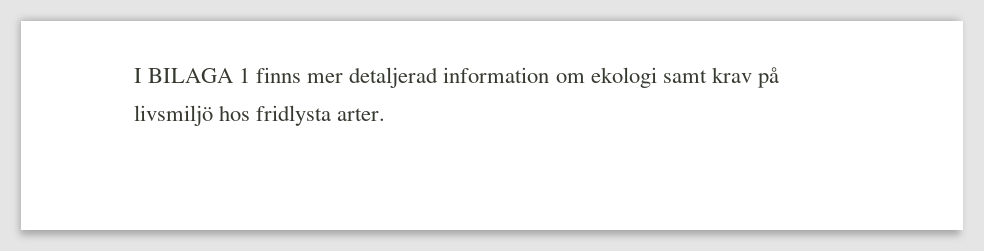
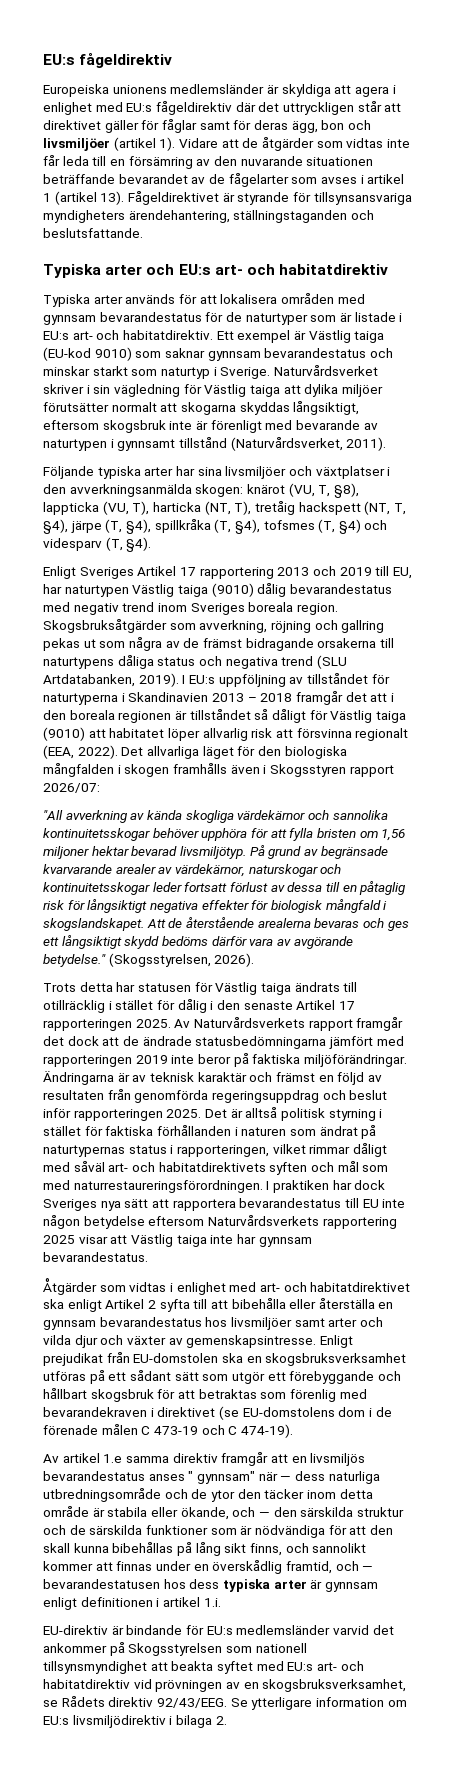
[134,67,779,88] [134,105,386,126] I BILAGA 1 finns mer detaljerad information om ekologi samt krav på livsmiljö hos fridlysta arter. -> [43,53,173,68] [43,84,396,97] [43,101,402,115] [43,119,371,133] [43,137,410,151] [43,155,374,169] [43,173,405,187] [43,191,412,205] [43,210,374,223] [43,228,143,238] [43,264,389,278] [43,293,365,307] [43,312,403,325] [43,330,385,343] [43,347,393,361] [43,365,378,379] [43,384,383,397] [43,401,360,415] [43,420,378,433] [43,437,387,451] [43,466,391,479] [43,483,359,498] [43,501,406,515] [43,519,388,534] [43,537,152,552] [43,566,412,579] [43,583,392,597] [43,602,338,615] [43,619,385,633] [43,637,394,651] [43,655,347,669] [43,673,390,687] [43,691,394,705] [43,709,406,723] [43,727,409,741] [43,745,347,759] [43,763,394,777] [43,783,100,793] [43,810,388,823] [43,828,406,841] [43,845,388,859] [43,864,342,877] [43,881,406,895] [43,899,388,913] [43,917,409,931] [43,935,353,949] [43,953,255,967] [43,982,358,995] [43,999,355,1013] [43,1017,404,1031] [43,1036,404,1049] [43,1053,407,1067] [43,1071,382,1085] [43,1089,388,1103] [43,1107,383,1121] [43,1125,377,1139] [43,1143,387,1157] [43,1161,389,1175] [43,1180,386,1193] [43,1198,406,1211] [43,1215,397,1229] [43,1234,312,1247] [43,1252,148,1262] [42,1278,411,1295] [43,1298,394,1312] [43,1317,383,1330] [43,1335,353,1348] [43,1352,407,1366] [43,1370,401,1384] [43,1388,367,1402] [43,1406,392,1420] [43,1424,293,1438] [43,1452,366,1466] [43,1471,380,1484] [43,1488,373,1502] [43,1506,404,1520] [43,1525,393,1538] [43,1542,367,1556] [43,1560,374,1574] [43,1579,378,1592] [43,1597,221,1610] [43,1625,394,1635] [43,1642,307,1656] [43,1661,364,1674] [43,1679,407,1692] [43,1696,407,1710] [43,1715,227,1728] EU:s fågeldirektiv // Europeiska unionens medlemsländer är skyldiga att agera i enlighet med EU:s fågeldirektiv där det uttryckligen står att direktivet gäller för fåglar samt för deras ägg, bon och livsmiljöer (artikel 1). Vidare att de åtgärder som vidtas inte får leda till en försämring av den nuvarande situationen beträffande bevarandet av de fågelarter som avses i artikel 1 (artikel 13). Fågeldirektivet är styrande för tillsynsansvariga myndigheters ärendehantering, ställningstaganden och beslutsfattande. // Typiska arter och EU:s art- och habitatdirektiv // Typiska arter används för att lokalisera områden med gynnsam bevarandestatus för de naturtyper som är listade i EU:s art- och habitatdirektiv. Ett exempel är Västlig taiga (EU-kod 9010) som saknar gynnsam bevarandestatus och minskar starkt som naturtyp i Sverige. Naturvårdsverket skriver i sin vägledning för Västlig taiga att dylika miljöer förutsätter normalt att skogarna skyddas långsiktigt, eftersom skogsbruk inte är förenligt med bevarande av naturtypen i gynnsamt tillstånd (Naturvårdsverket, 2011). // Följande typiska arter har sina livsmiljöer och växtplatser i den avverkningsanmälda skogen: knärot (VU, T, §8), lappticka (VU, T), harticka (NT, T), tretåig hackspett (NT, T, §4), järpe (T, §4), spillkråka (T, §4), tofsmes (T, §4) och videsparv (T, §4). // Enligt Sveriges Artikel 17 rapportering 2013 och 2019 till EU, har naturtypen Västlig taiga (9010) dålig bevarandestatus med negativ trend inom Sveriges boreala region. Skogsbruksåtgärder som avverkning, röjning och gallring pekas ut som några av de främst bidragande orsakerna till naturtypens dåliga status och negativa trend (SLU Artdatabanken, 2019). I EU:s uppföljning av tillståndet för naturtyperna i Skandinavien 2013 – 2018 framgår det att i den boreala regionen är tillståndet så dåligt för Västlig taiga (9010) att habitatet löper allvarlig risk att försvinna regionalt (EEA, 2022). Det allvarliga läget för den biologiska mångfalden i skogen framhålls även i Skogsstyren rapport 2026/07: // "All avverkning av kända skogliga värdekärnor och sannolika kontinuitetsskogar behöver upphöra för att fylla bristen om 1,56 miljoner hektar bevarad livsmiljötyp. På grund av begränsade kvarvarande arealer av värdekärnor, naturskogar och kontinuitetsskogar leder fortsatt förlust av dessa till en påtaglig risk för långsiktigt negativa effekter för biologisk mångfald i skogslandskapet. Att de återstående arealerna bevaras och ges ett långsiktigt skydd bedöms därför vara av avgörande betydelse." (Skogsstyrelsen, 2026). // Trots detta har statusen för Västlig taiga ändrats till otillräcklig i stället för dålig i den senaste Artikel 17 rapporteringen 2025. Av Naturvårdsverkets rapport framgår det dock att de ändrade statusbedömningarna jämfört med rapporteringen 2019 inte beror på faktiska miljöförändringar. Ändringarna är av teknisk karaktär och främst en följd av resultaten från genomförda regeringsuppdrag och beslut inför rapporteringen 2025. Det är alltså politisk styrning i stället för faktiska förhållanden i naturen som ändrat på naturtypernas status i rapporteringen, vilket rimmar dåligt med såväl art- och habitatdirektivets syften och mål som med naturrestaureringsförordningen. I praktiken har dock Sveriges nya sätt att rapportera bevarandestatus till EU inte någon betydelse eftersom Naturvårdsverkets rapportering 2025 visar att Västlig taiga inte har gynnsam bevarandestatus. // Åtgärder som vidtas i enlighet med art- och habitatdirektivet ska enligt Artikel 2 syfta till att bibehålla eller återställa en gynnsam bevarandestatus hos livsmiljöer samt arter och vilda djur och växter av gemenskapsintresse. Enligt prejudikat från EU-domstolen ska en skogsbruksverksamhet utföras på ett sådant sätt som utgör ett förebyggande och hållbart skogsbruk för att betraktas som förenlig med bevarandekraven i direktivet (se EU-domstolens dom i de förenade målen C 473-19 och C 474-19). // Av artikel 1.e samma direktiv framgår att en livsmiljös bevarandestatus anses " gynnsam" när — dess naturliga utbredningsområde och de ytor den täcker inom detta område är stabila eller ökande, och — den särskilda struktur och de särskilda funktioner som är nödvändiga för att den skall kunna bibehållas på lång sikt finns, och sannolikt kommer att finnas under en överskådlig framtid, och — bevarandestatusen hos dess typiska arter är gynnsam enligt definitionen i artikel 1.i. // EU-direktiv är bindande för EU:s medlemsländer varvid det ankommer på Skogsstyrelsen som nationell tillsynsmyndighet att beakta syftet med EU:s art- och habitatdirektiv vid prövningen av en skogsbruksverksamhet, se Rådets direktiv 92/43/EEG. Se ytterligare information om EU:s livsmiljödirektiv i bilaga 2.

